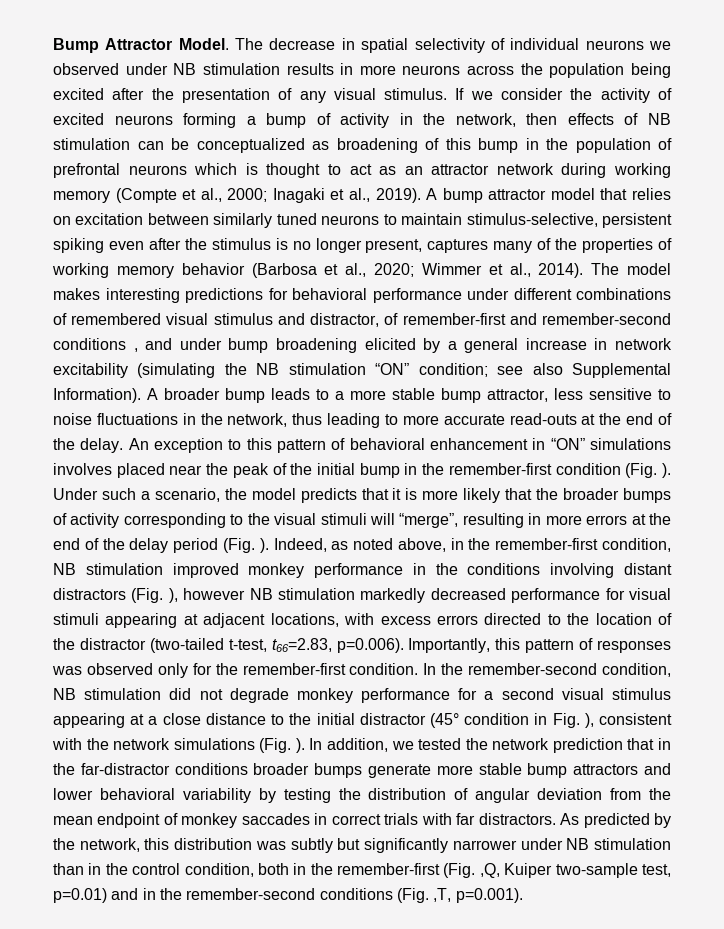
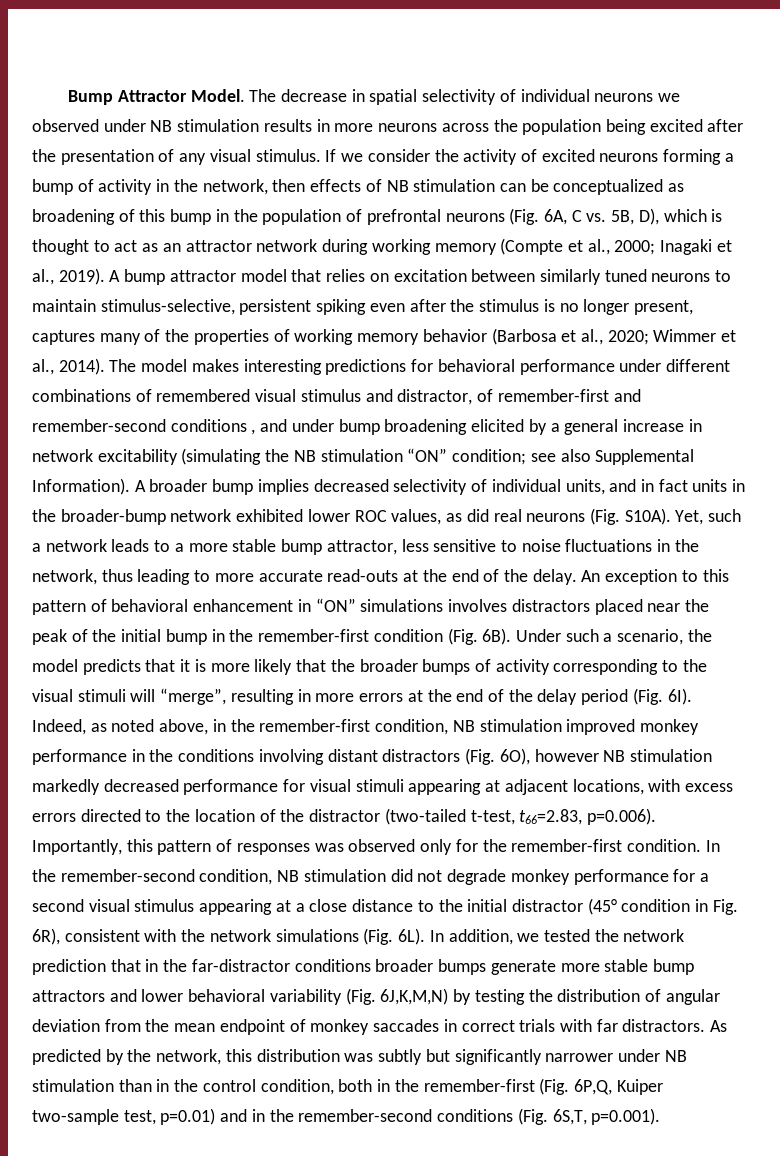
(187, 170) none -> [509,208,659,225] (Fig. 6A, C vs. 5B, D),
(265, 395) none -> [257,479,746,495] [32,508,742,525] [32,539,107,552] implies decreased selectivity of individual units, and in fact units in the broader-bump network exhibited lower ROC values, as did real neurons (Fig. S10A). Yet, such a network
(112, 469) none -> [511,599,590,612] distractors
[662,463,671,478] ). -> [482,628,512,645] 6B).
[259,538,269,553] ). -> [667,688,692,705] 6I).
[168,588,178,603] ), -> [499,748,530,765] 6O),
[584,713,594,728] ), -> [32,928,60,945] 6R),
[295,738,305,753] ). -> [398,928,426,945] 6L).
(251, 795) none -> [345,988,449,1005] (Fig. 6J,K,M,N)
[479,863,500,878] ,Q, -> [573,1079,612,1095] 6P,Q,
[433,888,452,902] ,T, -> [552,1109,587,1125] 6S,T,

